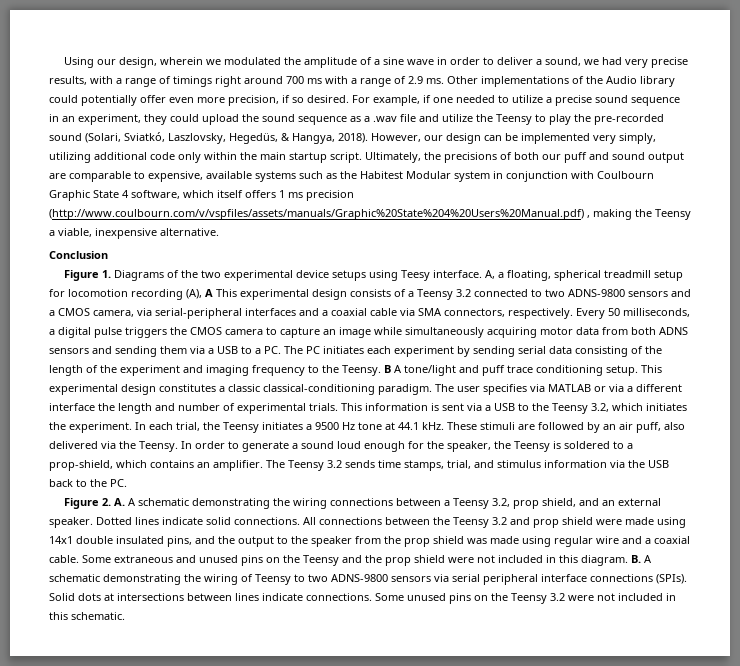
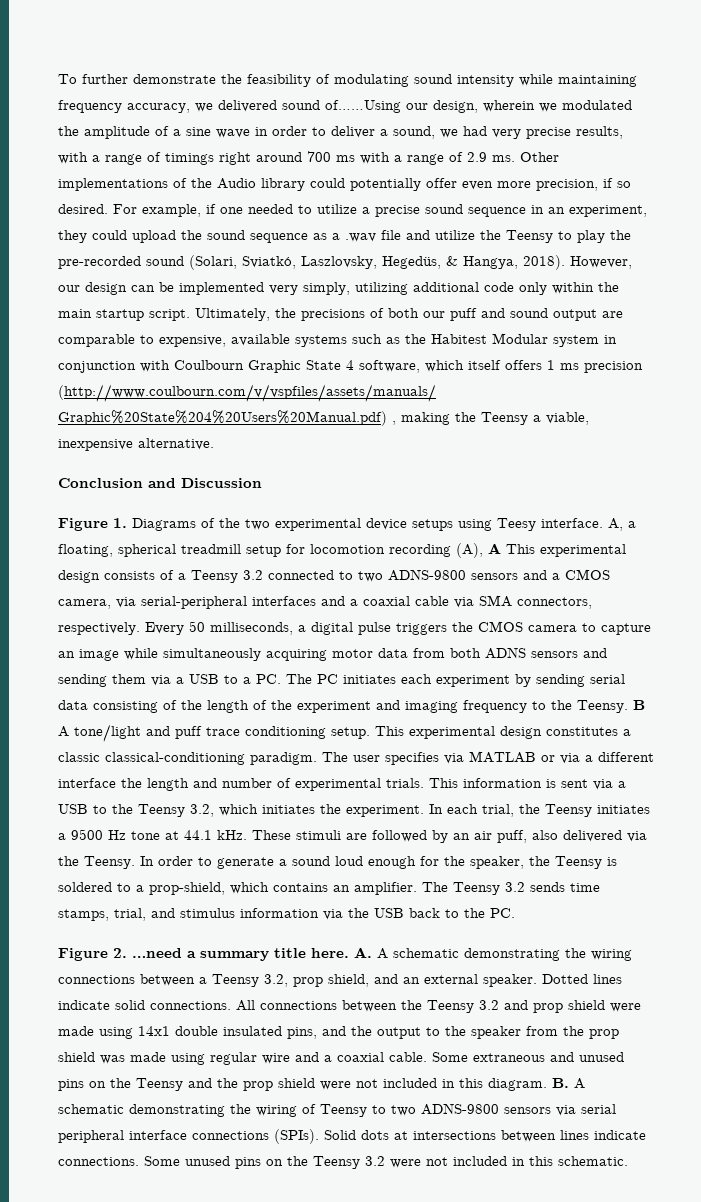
[63,57,94,68] Using -> [58,74,637,87] [58,100,401,113] To further demonstrate the feasibility of modulating sound intensity while maintaining frequency accuracy, we delivered sound of……Using
(108, 255) none -> [148,478,262,488] and Discussion
(111, 502) none -> [132,948,349,961] …need a summary title here.

